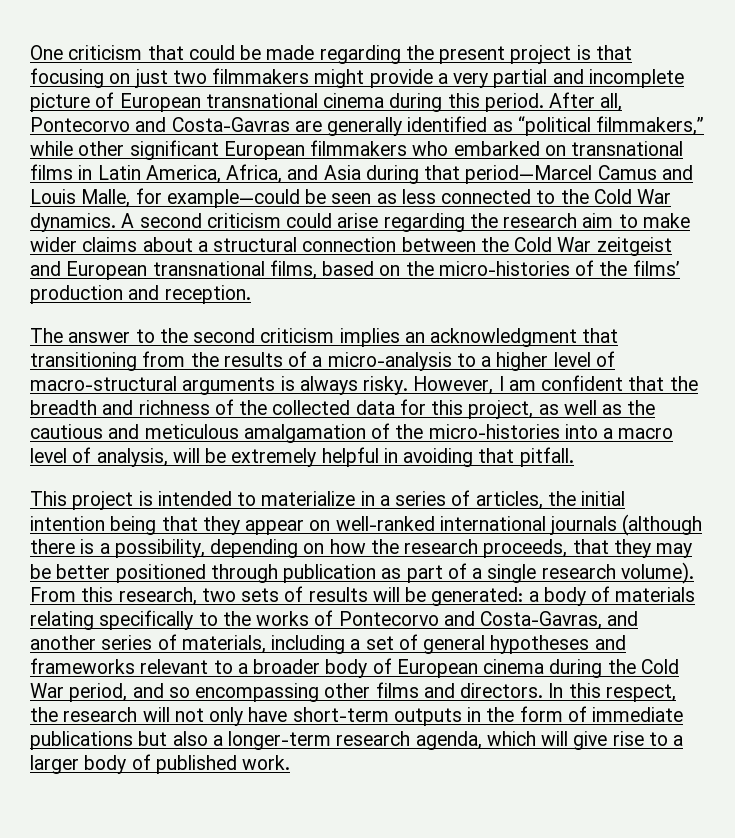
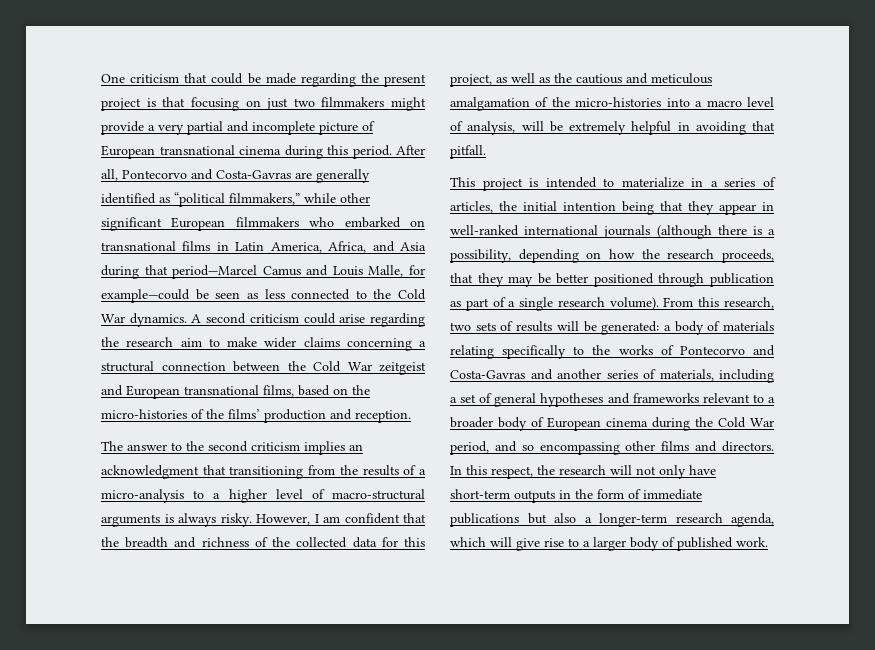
[142,237,193,252] about -> [346,338,412,351] concerning
[309,520,331,531] on -> [762,202,774,211] in
[480,611,603,630] Costa-Gavras, -> [450,370,525,379] Costa-Gavras

